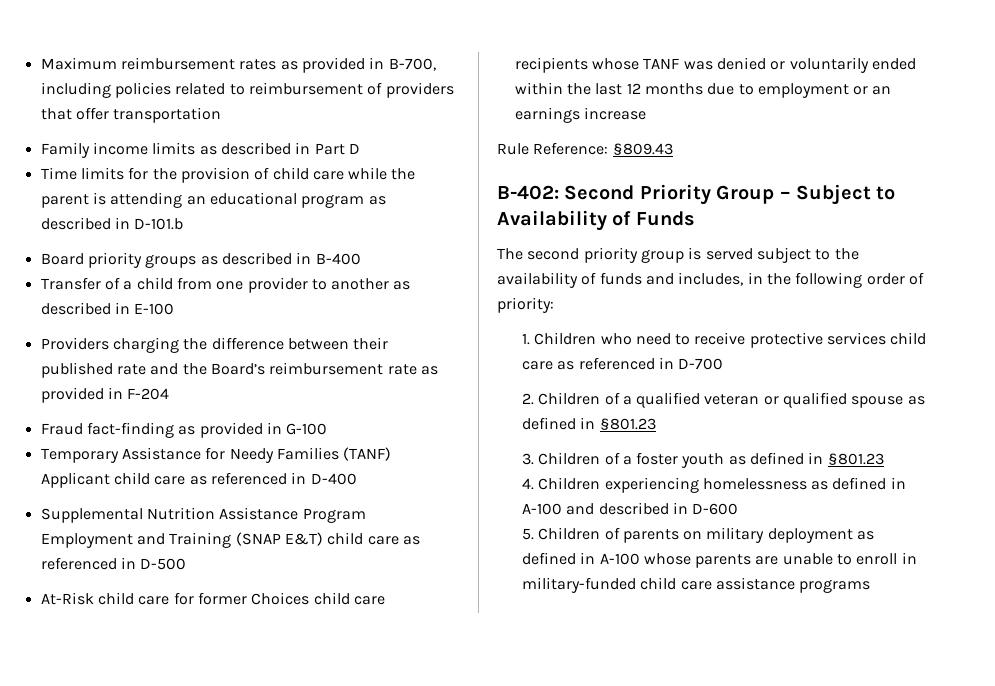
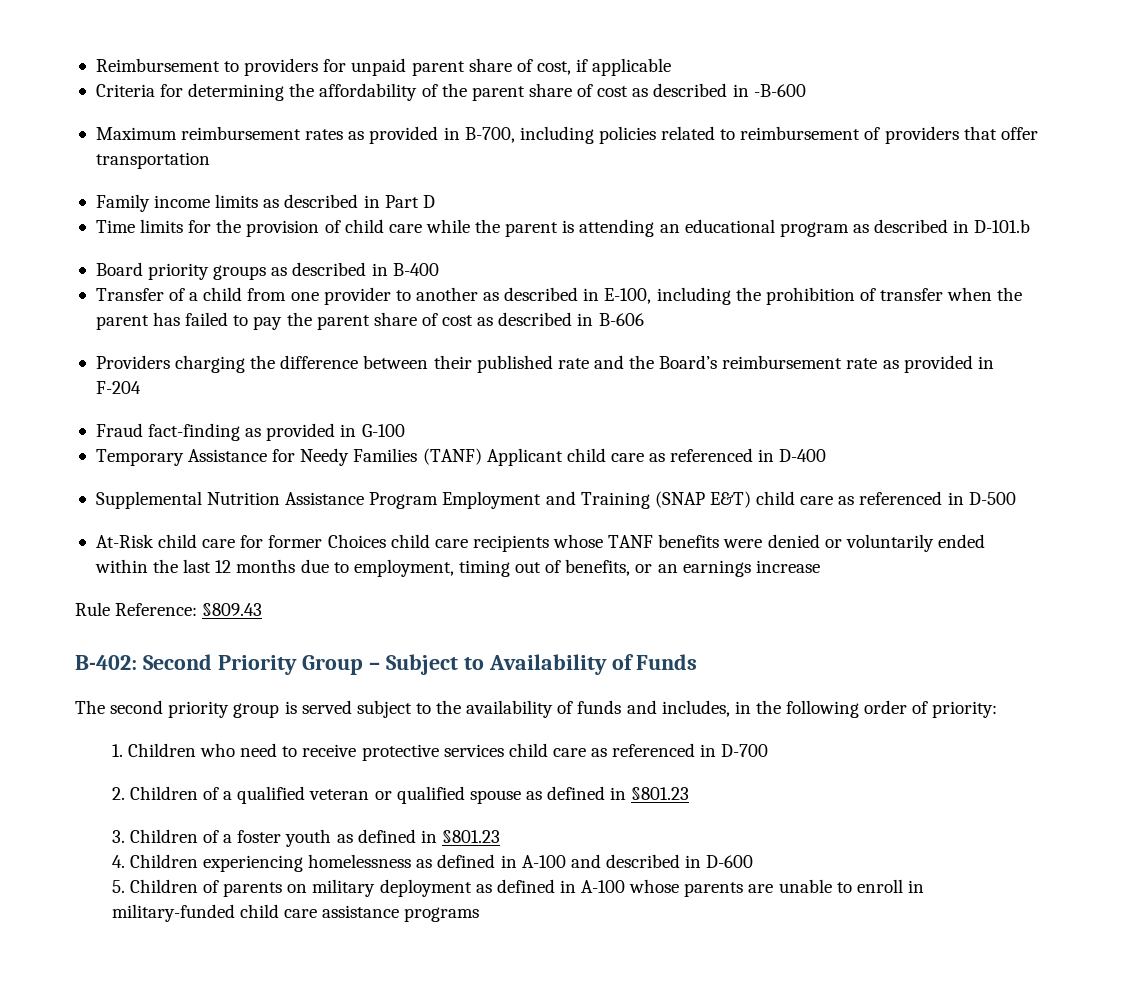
(40, 63) none -> [95,58,672,76] [95,83,806,101] Reimbursement to providers for unpaid parent share of cost, if applicable // Criteria for determining the affordability of the parent share of cost as described in -B-600 //
[134,303,175,315] E-100 -> [604,287,1023,305] [95,312,644,330] E-100, including the prohibition of transfer when the parent has failed to pay the parent share of cost as described in B-606
[683,61,713,70] was -> [658,534,763,548] benefits were
[757,83,849,98] employment -> [353,559,631,577] employment, timing out of benefits,

